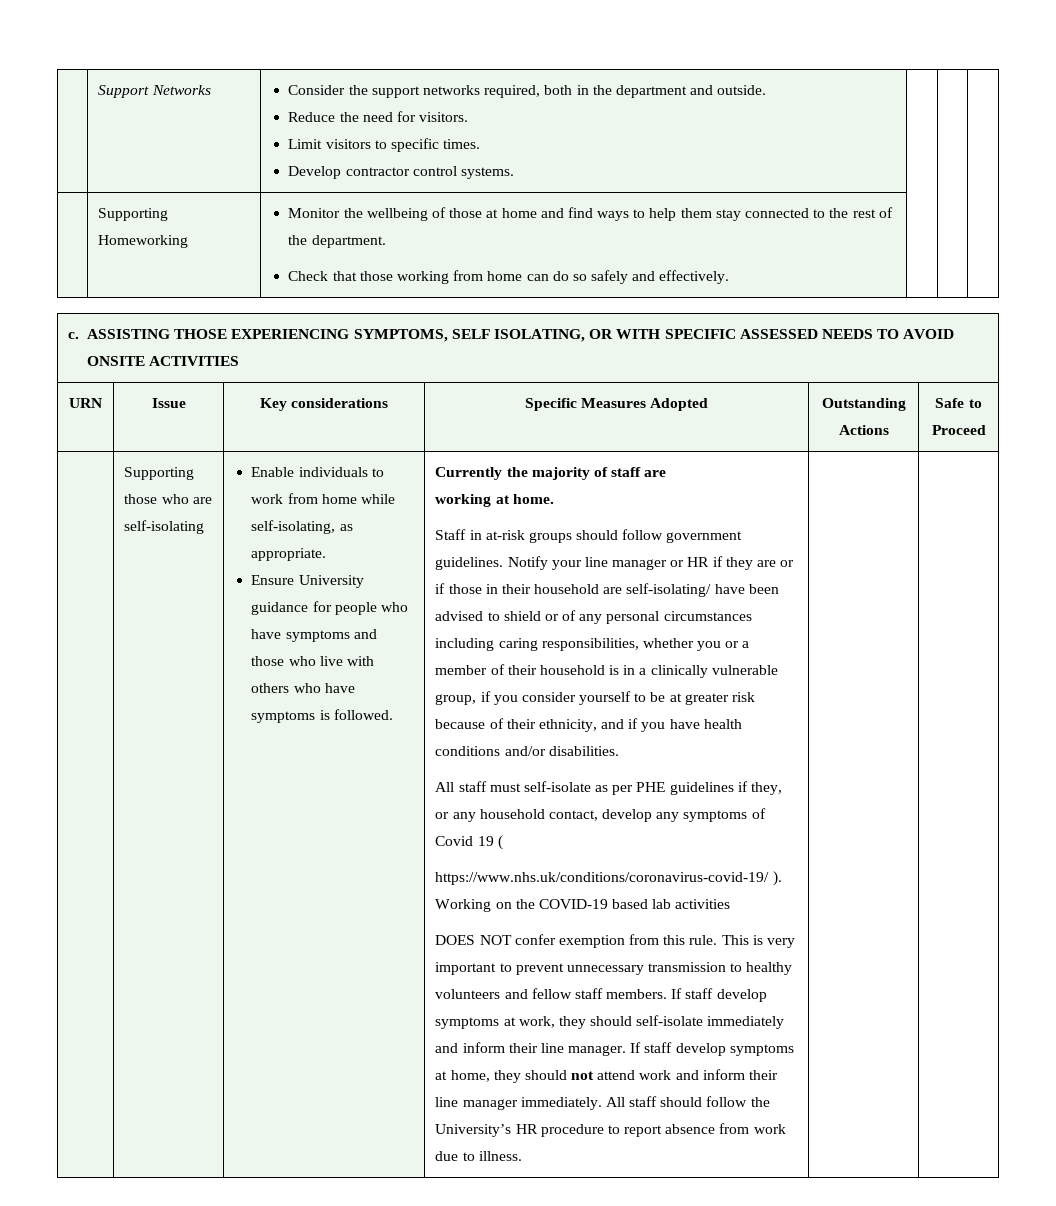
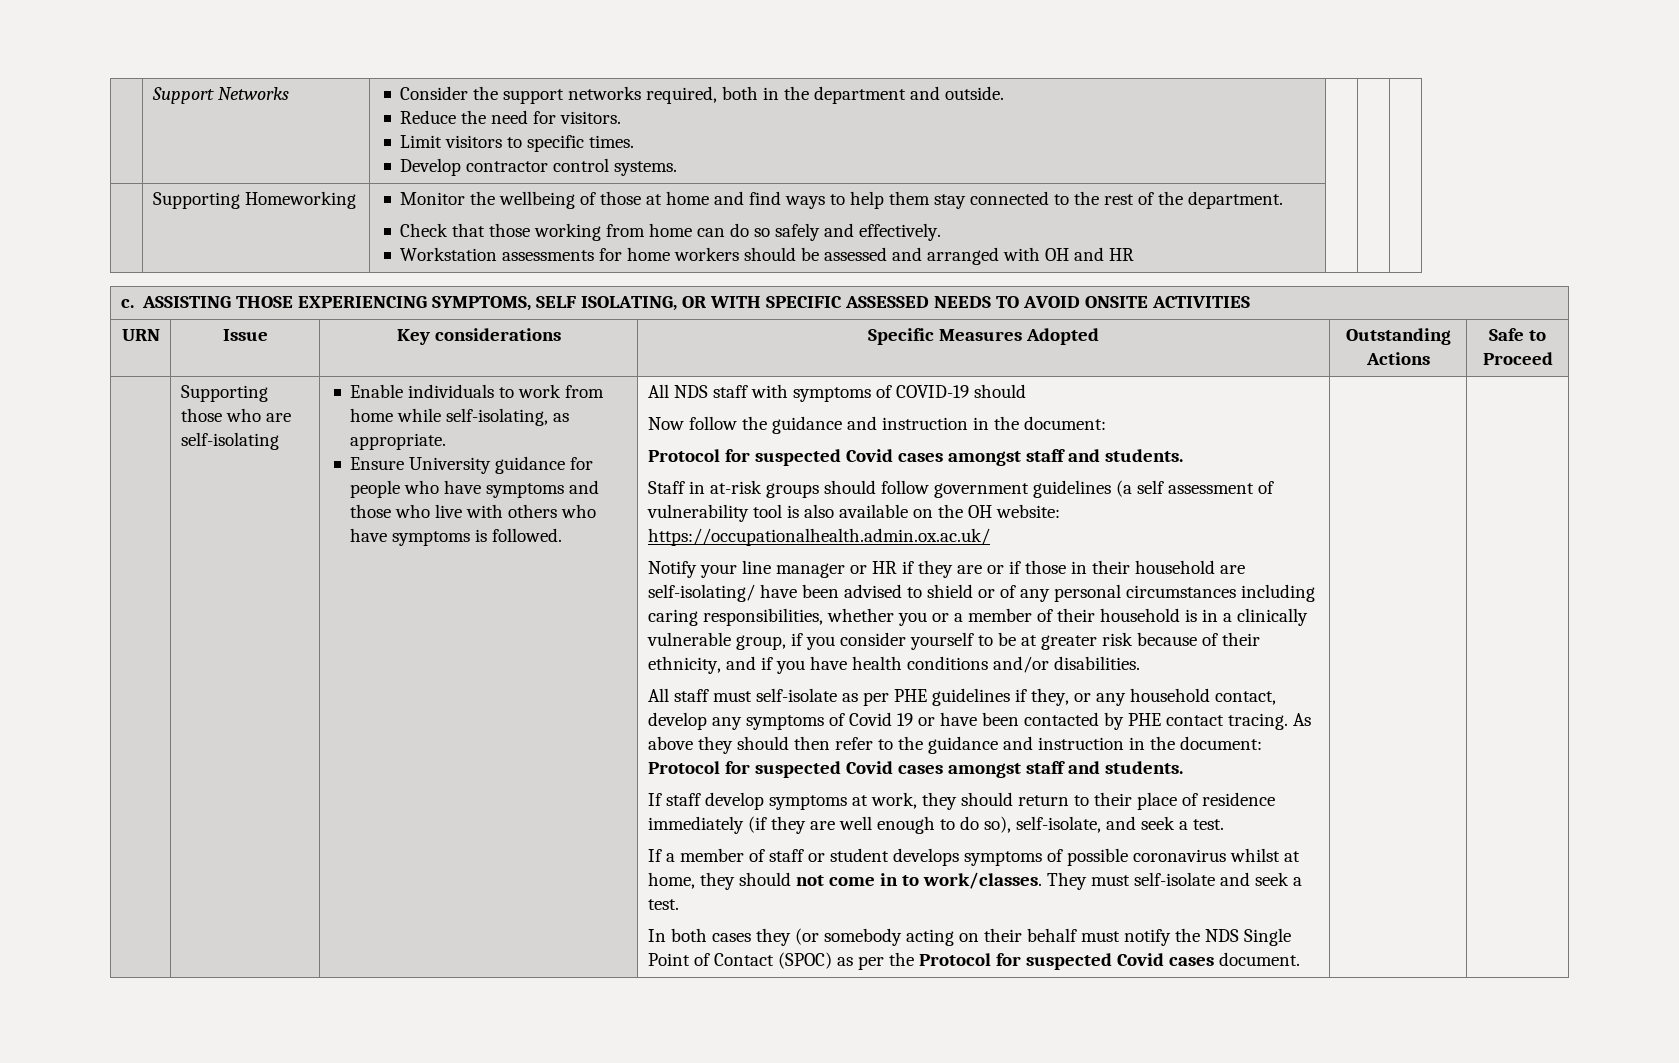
(730, 277) none -> [400,247,1135,265] // Workstation assessments for home workers should be assessed and arranged with OH and HR
[435,467,667,480] [435,494,554,507] Currently the majority of staff are // working at home. -> [647,384,1026,402] [647,416,1106,434] [647,449,1183,466] All NDS staff with symptoms of COVID-19 should // Now follow the guidance and instruction in the document: // Protocol for suspected Covid cases amongst staff and students.
[435,557,504,570] guidelines. -> [1032,480,1274,498] [646,504,1060,522] [647,528,990,546] guidelines (a self assessment of vulnerability tool is also available on the OH website: https://occupationalhealth.admin.ox.ac.uk/ //
[497,835,503,850] [435,871,782,886] [435,899,731,912] [435,934,796,948] [435,962,793,975] [435,988,668,999] ( // https://www.nhs.uk/conditions/coronavirus-covid-19/ ). Working on the COVID-19 based lab activities // DOES NOT confer exemption from this rule. This is very important to prevent unnecessary transmission to healthy volunteers and fellow staff members. -> [917,712,1311,730] [647,736,1262,754] [647,761,1183,778] or have been contacted by PHE contact tracing. As above they should then refer to the guidance and instruction in the document: Protocol for suspected Covid cases amongst staff and students. //
[636,1015,785,1029] [435,1042,794,1056] self-isolate immediately and inform their line manager. If staff develop symptoms -> [1017,792,1275,810] [647,816,1224,834] [647,848,1280,866] return to their place of residence immediately (if they are well enough to do so), self-isolate, and seek a test. // If a member of staff or student develops symptoms of possible coronavirus whilst
[597,1069,779,1080] [435,1096,770,1110] [435,1123,786,1137] [435,1151,522,1161] attend work and inform their line manager immediately. All staff should follow the University’s HR procedure to report absence from work due to illness. -> [828,872,1302,890] [647,899,679,910] [647,928,1291,946] [647,952,1300,970] come in to work/classes. They must self-isolate and seek a test. // In both cases they (or somebody acting on their behalf must notify the NDS Single Point of Contact (SPOC) as per the Protocol for suspected Covid cases document.

